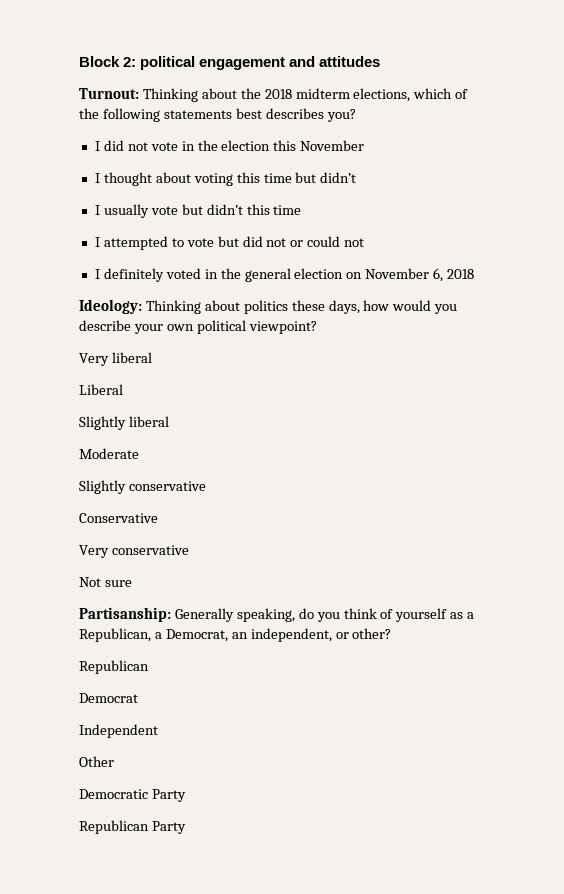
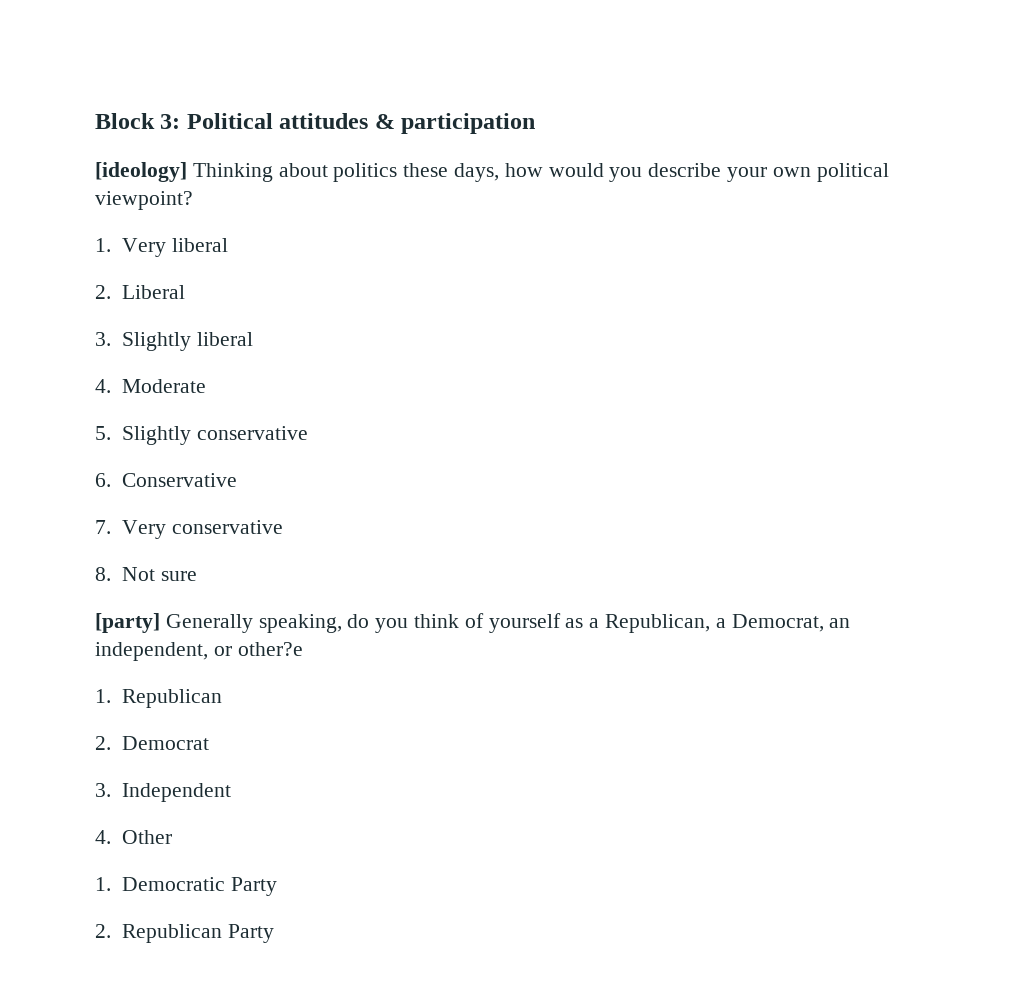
[123,56,381,70] [79,88,469,102] [79,108,356,122] [94,140,365,151] [94,172,357,186] [94,204,302,218] [94,236,365,250] [94,268,475,282] [79,299,142,314] 2: political engagement and attitudes // Turnout: Thinking about the 2018 midterm elections, which of the following statements best describes you? // I did not vote in the election this November // I thought about voting this time but didn’t // I usually vote but didn’t this time // I attempted to vote but did not or could not // I definitely voted in the general election on November 6, 2018 // Ideology: -> [160,113,536,134] [95,162,187,182] 3: Political attitudes & participation // [ideology]
(317, 327) none -> [95,238,111,252] 1.
(152, 357) none -> [95,285,111,299] 2.
(123, 389) none -> [95,332,111,346] 3.
(169, 421) none -> [95,379,111,393] 4.
(139, 453) none -> [95,426,111,440] 5.
(206, 486) none -> [95,473,111,487] 6.
(158, 518) none -> [95,520,111,534] 7.
(189, 550) none -> [95,567,111,581] 8.
[79,607,171,622] Partisanship: -> [95,613,160,633] [party]
[352,628,392,639] other? // -> [237,642,303,656] [95,689,111,703] other?e // 1.
(149, 667) none -> [95,736,111,750] 2.
(138, 698) none -> [95,783,111,797] 3.
(158, 731) none -> [95,830,111,844] 4.
(114, 761) none -> [95,877,111,891] 1.
(186, 795) none -> [95,924,111,938] 2.

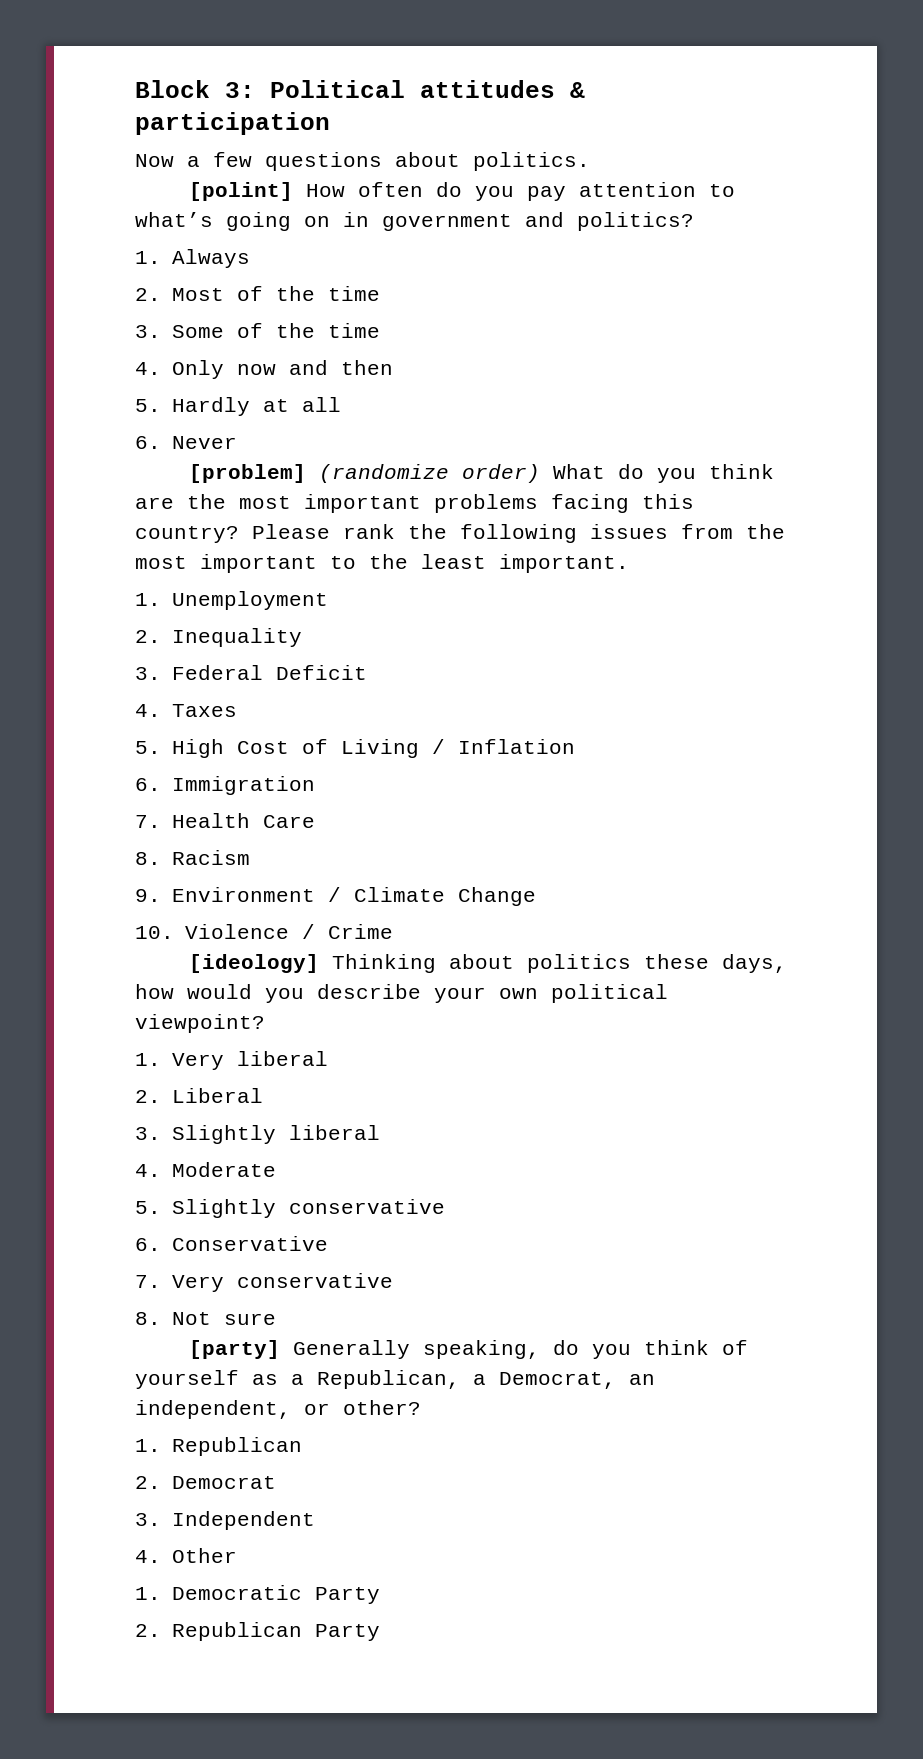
(536, 123) none -> [135,152,590,171] [189,182,736,201] [135,212,694,231] [135,249,250,268] [135,286,380,301] [135,323,380,338] [135,360,393,379] [135,397,341,416] [135,436,237,449] [189,464,775,483] [135,494,694,513] [135,524,785,543] [135,554,629,573] [135,591,328,610] [135,628,302,647] [135,665,367,680] [135,704,237,717] [135,739,575,758] [135,776,315,795] [135,813,315,828] [135,850,250,865] [135,887,536,906] [135,924,393,939] // Now a few questions about politics. // [polint] How often do you pay attention to what’s going on in government and politics? // 1. Always // 2. Most of the time // 3. Some of the time // 4. Only now and then // 5. Hardly at all // 6. Never // [problem] (randomize order) What do you think are the most important problems facing this country? Please rank the following issues from the most important to the least important. // 1. Unemployment // 2. Inequality // 3. Federal Deficit // 4. Taxes // 5. High Cost of Living / Inflation // 6. Immigration // 7. Health Care // 8. Racism // 9. Environment / Climate Change // 10. Violence / Crime
[237,642,303,656] other?e -> [343,1400,421,1415] other?

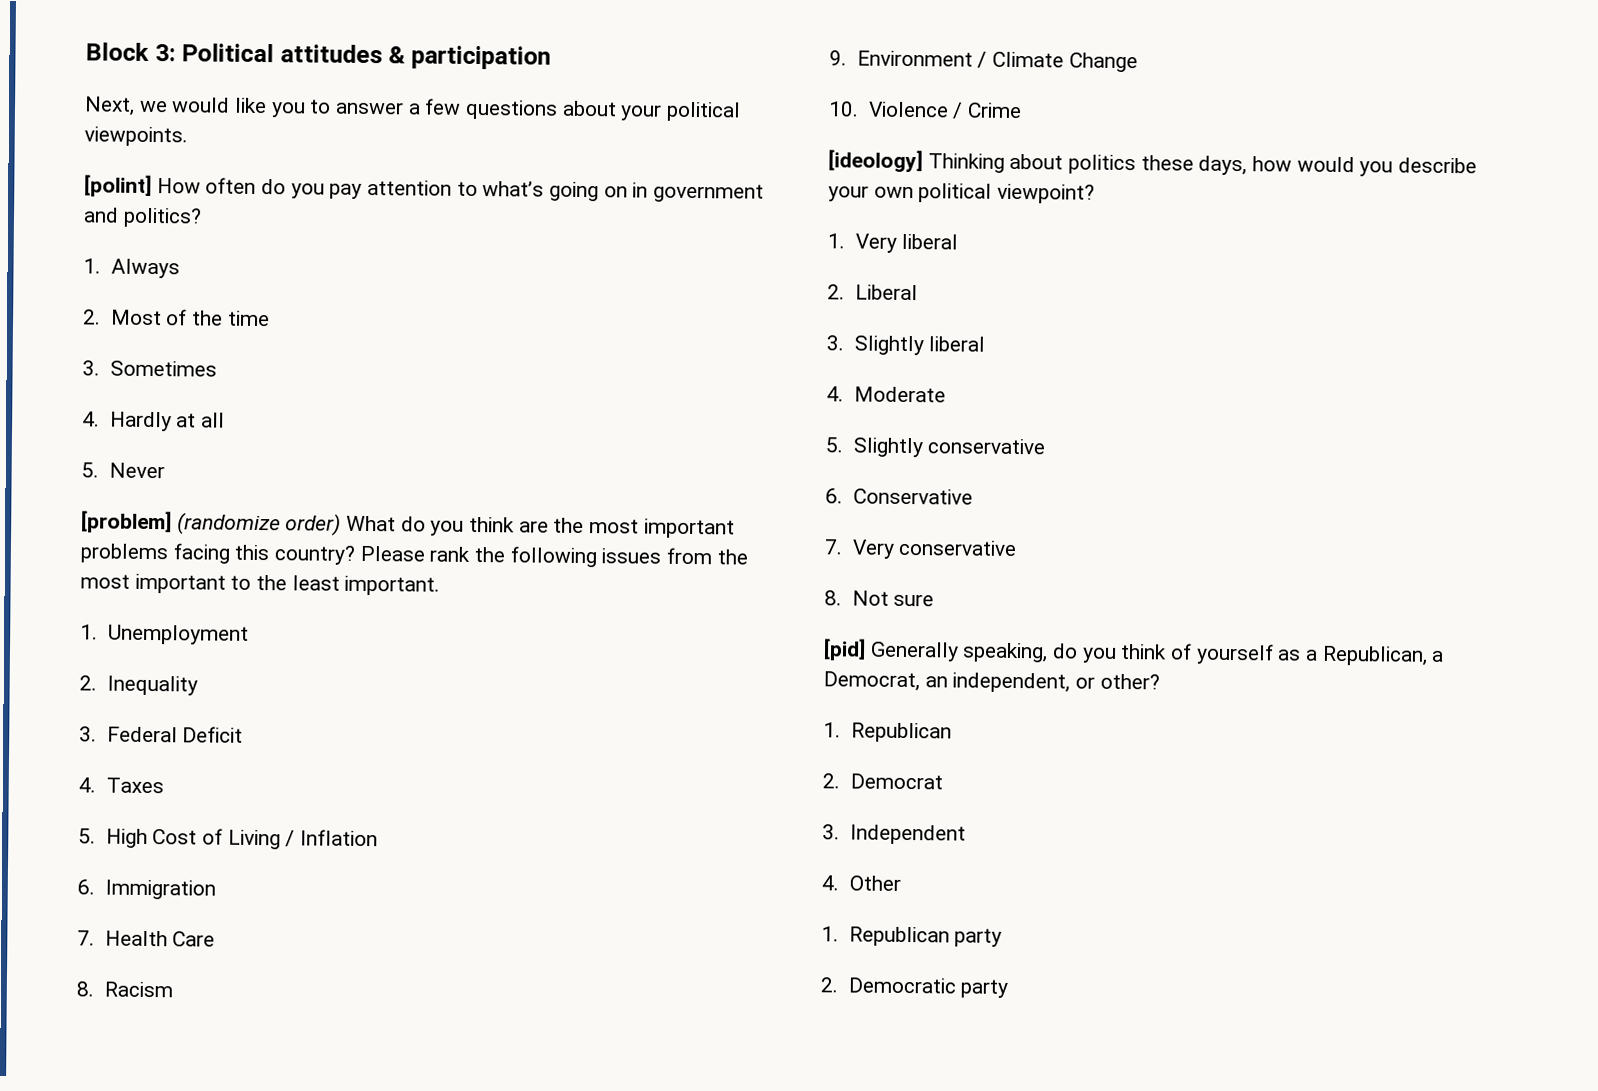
[135,154,174,167] Now -> [84,96,405,118] Next, we would like you to answer
[473,152,590,171] politics. -> [620,101,742,122] [84,126,188,147] your political viewpoints.
[171,323,380,338] [135,360,393,379] [135,399,161,412] Some of the time // 4. Only now and then // 5. -> [109,360,217,377] [82,411,100,427] Sometimes // 4.
[135,436,161,449] 6. -> [81,462,99,478] 5.
[189,1340,281,1359] [party] -> [823,638,866,661] [pid]
[171,1585,380,1604] [135,1622,380,1641] Democratic Party // 2. Republican Party -> [848,926,1003,947] [820,977,1009,998] Republican party // 2. Democratic party

